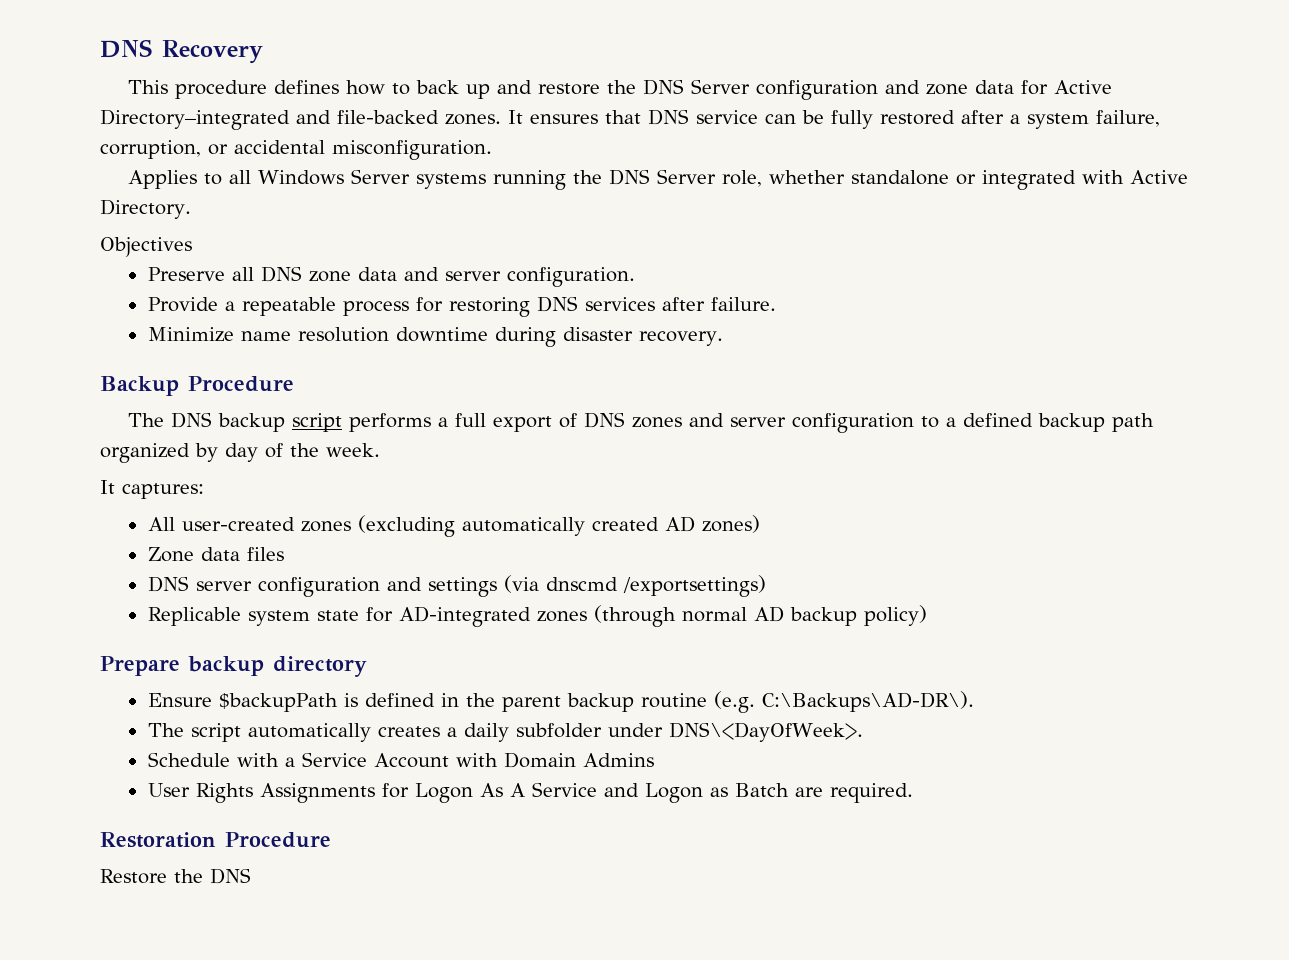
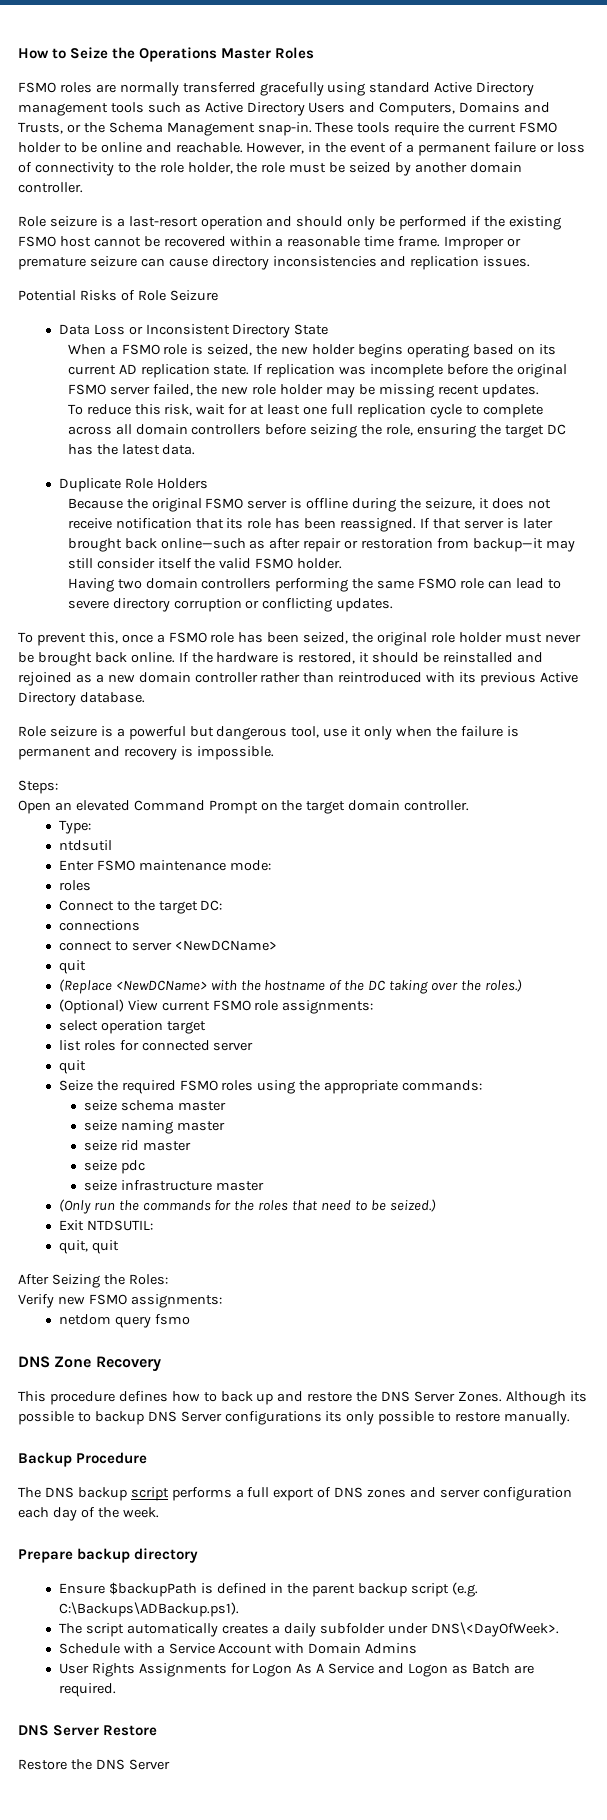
[100,39,152,58] DNS -> [18,47,315,62] [18,82,535,96] [18,102,551,116] [18,122,558,136] [18,142,585,156] [18,162,522,176] [18,182,83,193] [18,216,561,230] [18,236,522,250] [18,256,531,270] [18,290,218,301] [58,324,329,338] [67,344,556,358] [67,364,567,378] [67,384,539,398] [67,404,543,418] [67,424,566,438] [67,444,196,455] [58,478,208,492] [67,498,551,512] [67,518,553,532] [67,538,575,552] [67,558,343,569] [67,578,561,592] [67,598,394,612] [18,632,581,646] [18,652,543,666] [18,672,578,686] [18,692,145,706] [18,726,519,740] [18,746,274,760] [18,780,58,794] [18,800,470,814] [58,820,91,834] [58,840,112,851] [58,860,271,871] [58,880,91,891] [58,900,223,914] [58,920,140,931] [58,940,277,951] [58,960,86,974] [58,979,522,994] [58,999,374,1014] [58,1020,206,1034] [58,1040,254,1051] [58,1060,86,1074] [58,1080,483,1094] [83,1100,226,1111] [83,1120,225,1134] [83,1140,191,1151] [83,1160,145,1174] [83,1180,264,1191] [58,1199,436,1214] [58,1220,153,1231] [58,1240,119,1254] [18,1274,168,1288] [18,1294,222,1308] [58,1314,190,1328] [18,1356,92,1368] How to Seize the Operations Master Roles // FSMO roles are normally transferred gracefully using standard Active Directory management tools such as Active Directory Users and Computers, Domains and Trusts, or the Schema Management snap-in. These tools require the current FSMO holder to be online and reachable. However, in the event of a permanent failure or loss of connectivity to the role holder, the role must be seized by another domain controller. // Role seizure is a last-resort operation and should only be performed if the existing FSMO host cannot be recovered within a reasonable time frame. Improper or premature seizure can cause directory inconsistencies and replication issues. // Potential Risks of Role Seizure // Data Loss or Inconsistent Directory State // When a FSMO role is seized, the new holder begins operating based on its current AD replication state. If replication was incomplete before the original FSMO server failed, the new role holder may be missing recent updates. // To reduce this risk, wait for at least one full replication cycle to complete across all domain controllers before seizing the role, ensuring the target DC has the latest data. // Duplicate Role Holders // Because the original FSMO server is offline during the seizure, it does not receive notification that its role has been reassigned. If that server is later brought back online—such as after repair or restoration from backup—it may still consider itself the valid FSMO holder. // Having two domain controllers performing the same FSMO role can lead to severe directory corruption or conflicting updates. // To prevent this, once a FSMO role has been seized, the original role holder must never be brought back online. If the hardware is restored, it should be reinstalled and rejoined as a new domain controller rather than reintroduced with its previous Active Directory database. // Role seizure is a powerful but dangerous tool, use it only when the failure is permanent and recovery is impossible. // Steps: // Open an elevated Command Prompt on the target domain controller. // Type: // ntdsutil // Enter FSMO maintenance mode: // roles // Connect to the target DC: // connections // connect to server <NewDCName> // quit // (Replace <NewDCName> with the hostname of the DC taking over the roles.) // (Optional) View current FSMO role assignments: // select operation target // list roles for connected server // quit // Seize the required FSMO roles using the appropriate commands: // seize schema master // seize naming master // seize rid master // seize pdc // seize infrastructure master // (Only run the commands for the roles that need to be seized.) // Exit NTDSUTIL: // quit, quit // After Seizing the Roles: // Verify new FSMO assignments: // netdom query fsmo // DNS Zone
[756,80,1113,100] [100,109,1160,130] [100,140,492,160] [128,169,1189,190] [100,199,191,219] [100,237,192,257] [147,266,635,287] [147,296,776,317] [147,327,723,347] configuration and zone data for Active Directory–integrated and file-backed zones. It ensures that DNS service can be fully restored after a system failure, corruption, or accidental misconfiguration. // Applies to all Windows Server systems running the DNS Server role, whether standalone or integrated with Active Directory. // Objectives // Preserve all DNS zone data and server configuration. // Provide a repeatable process for restoring DNS services after failure. // Minimize name resolution downtime during disaster recovery. -> [457,1391,587,1405] [18,1411,571,1425] Zones. Although its possible to backup DNS Server configurations its only possible to restore manually.
[921,413,1155,432] [100,443,380,463] [100,480,204,499] [147,515,760,537] [147,547,284,562] [147,575,766,597] [147,605,927,627] to a defined backup path organized by day of the week. // It captures: // All user-created zones (excluding automatically created AD zones) // Zone data files // DNS server configuration and settings (via dnscmd /exportsettings) // Replicable system state for AD-integrated zones (through normal AD backup policy) -> [18,1507,159,1521] each day of the week.
[640,691,974,713] routine (e.g. C:\Backups\AD-DR\). -> [411,1582,479,1597] [58,1602,239,1617] script (e.g. C:\Backups\ADBackup.ps1).
[100,832,331,848] Restoration Procedure -> [18,1725,158,1736] DNS Server Restore
(251, 876) none -> [128,1759,170,1770] Server

